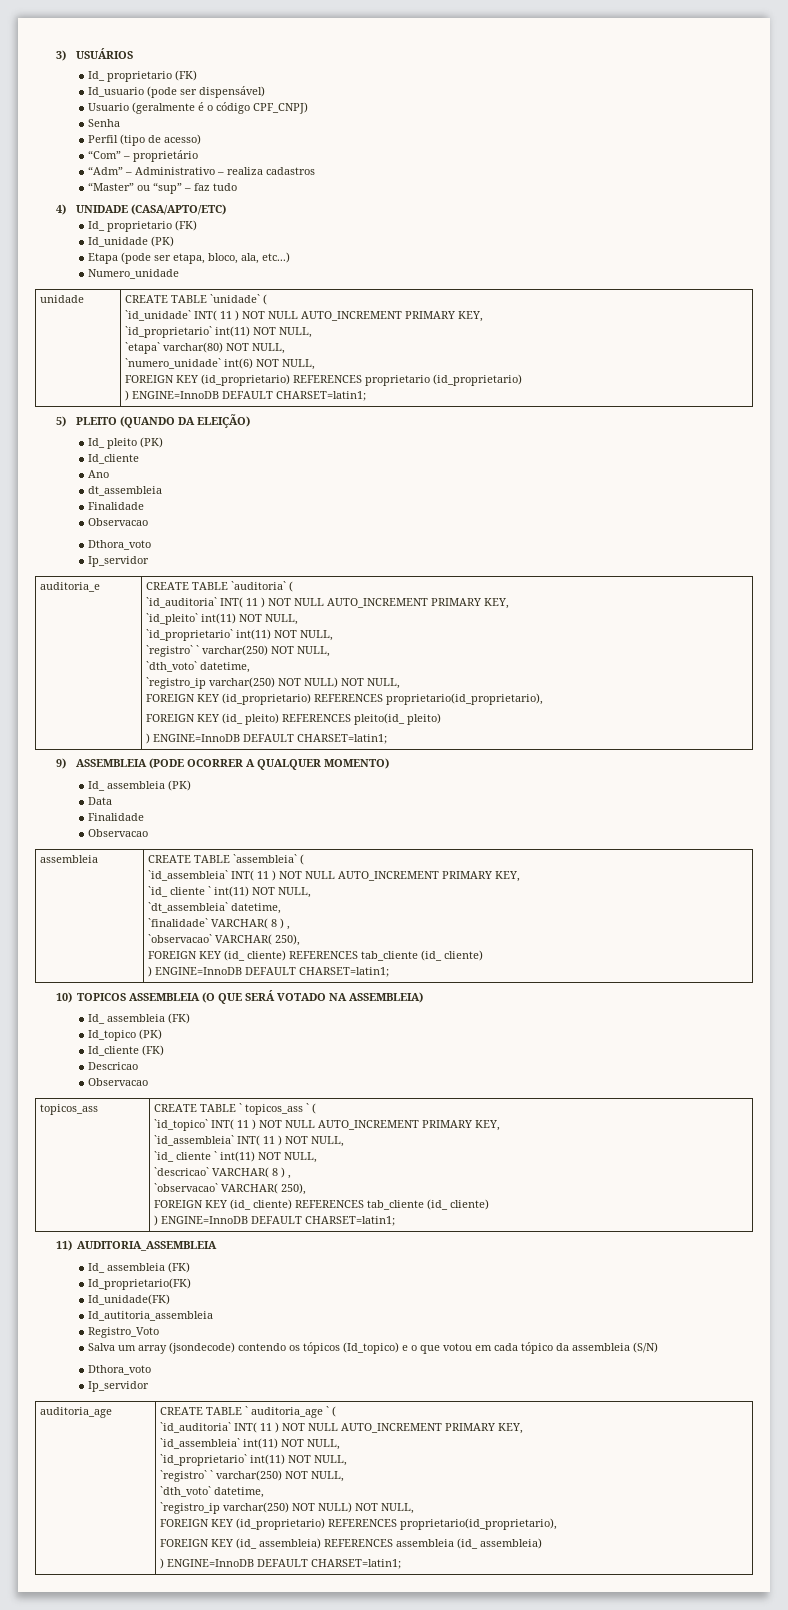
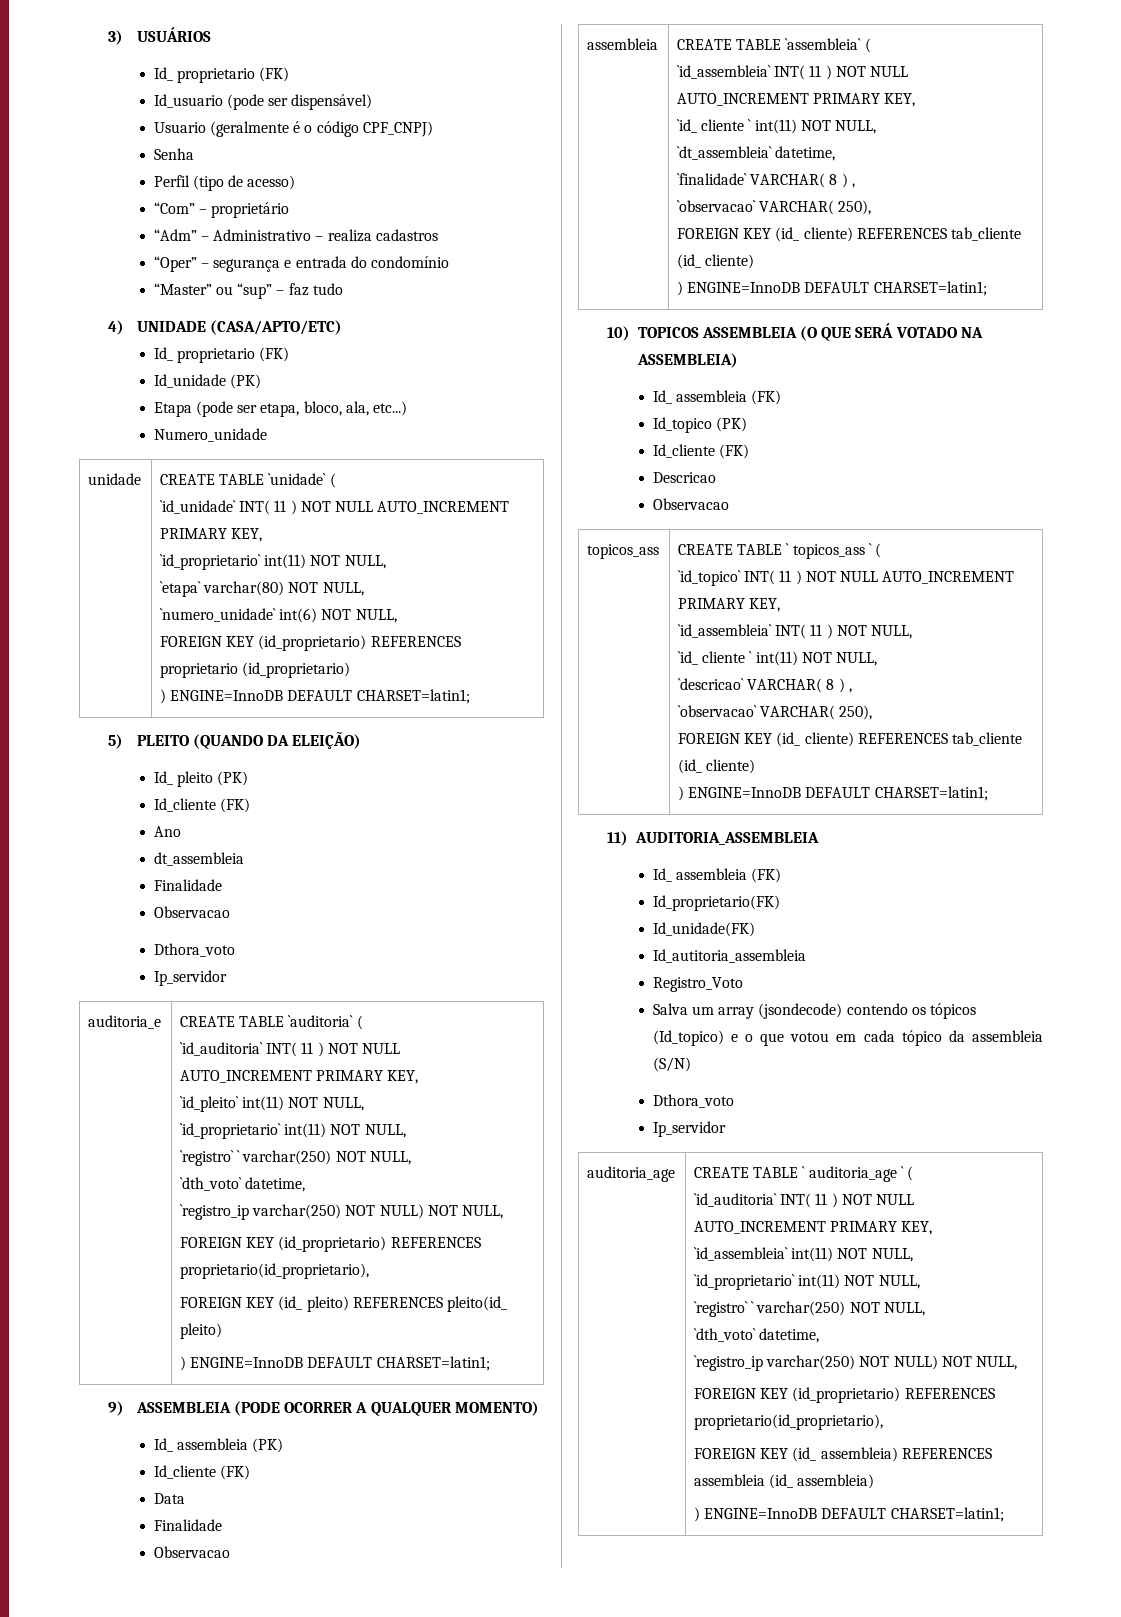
(316, 171) none -> [153,256,449,272] // “Oper” – segurança e entrada do condomínio
(140, 459) none -> [220,798,251,813] (FK)
(192, 785) none -> [153,1465,251,1480] // Id_cliente (FK)

